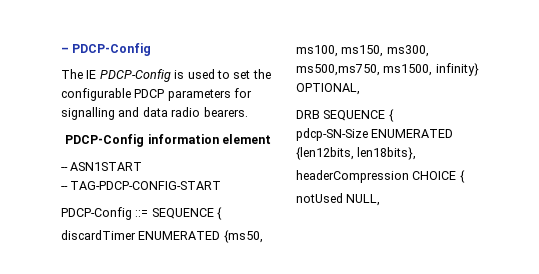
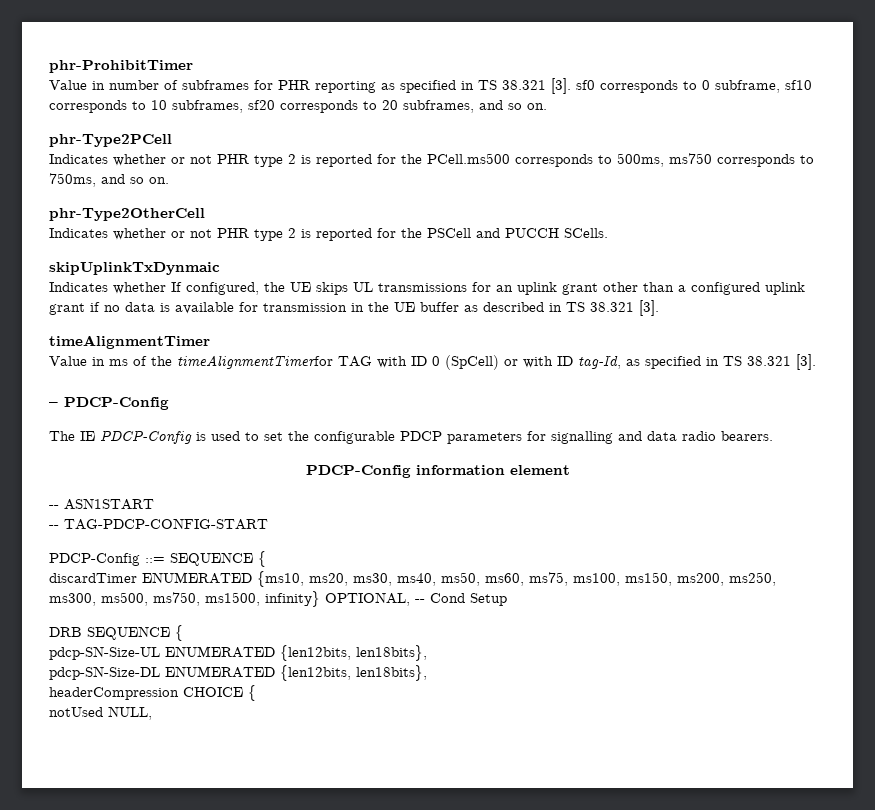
(61, 50) none -> [49,60,193,73] [49,78,812,94] [49,100,547,113] [49,134,172,147] [49,153,814,167] [49,173,169,187] [49,208,205,221] [49,228,608,241] [49,262,220,275] [49,282,805,295] [49,300,659,316] [49,335,210,349] [49,354,816,370] phr-ProhibitTimer // Value in number of subframes for PHR reporting as specified in TS 38.321 [3]. sf0 corresponds to 0 subframe, sf10 corresponds to 10 subframes, sf20 corresponds to 20 subframes, and so on. // phr-Type2PCell // Indicates whether or not PHR type 2 is reported for the PCell.ms500 corresponds to 500ms, ms750 corresponds to 750ms, and so on. // phr-Type2OtherCell // Indicates whether or not PHR type 2 is reported for the PSCell and PUCCH SCells. // skipUplinkTxDynmaic // Indicates whether If configured, the UE skips UL transmissions for an uplink grant other than a configured uplink grant if no data is available for transmission in the UE buffer as described in TS 38.321 [3]. // timeAlignmentTimer // Value in ms of the timeAlignmentTimerfor TAG with ID 0 (SpCell) or with ID tag-Id, as specified in TS 38.321 [3]. //
[223,230,263,243] [296,45,429,57] [296,64,380,76] {ms50, ms100, ms150, ms300, ms500,ms750, -> [257,571,776,587] [49,592,200,606] {ms10, ms20, ms30, ms40, ms50, ms60, ms75, ms100, ms150, ms200, ms250, ms300, ms500, ms750,
(360, 89) none -> [415,593,507,606] -- Cond Setup
[296,128,368,141] pdcp-SN-Size -> [49,645,427,661] [49,666,160,680] pdcp-SN-Size-UL ENUMERATED {len12bits, len18bits}, // pdcp-SN-Size-DL

